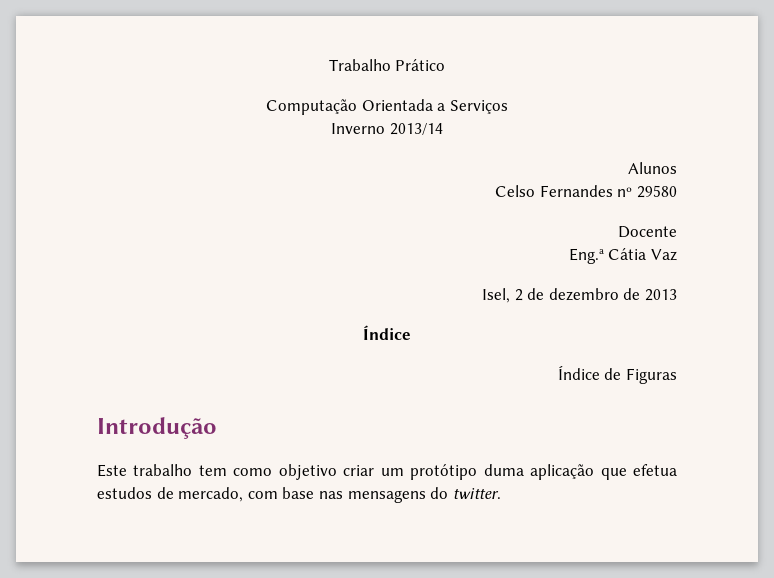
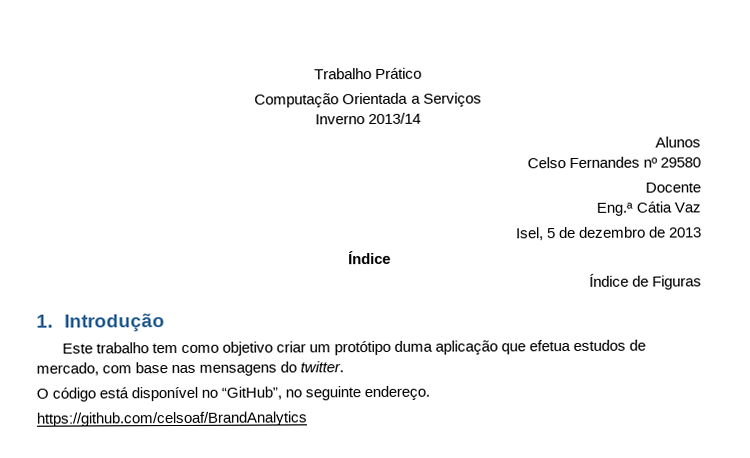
[514,289,523,301] 2 -> [545,228,556,239] 5
(677, 376) none -> [36,314,53,328] 1.
(501, 493) none -> [36,385,431,402] [36,411,307,427] // O código está disponível no “GitHub”, no seguinte endereço. // https://github.com/celsoaf/BrandAnalytics

